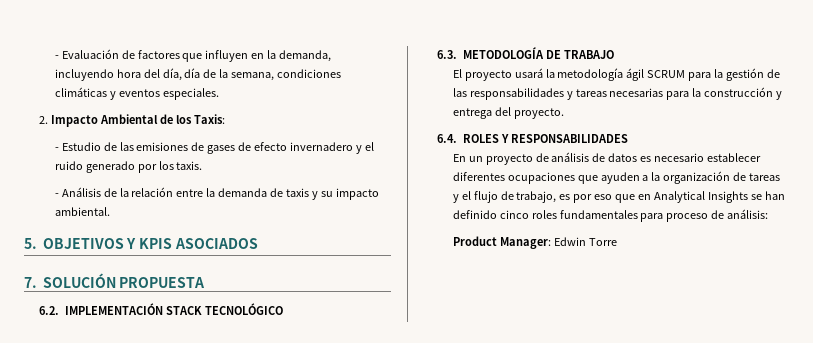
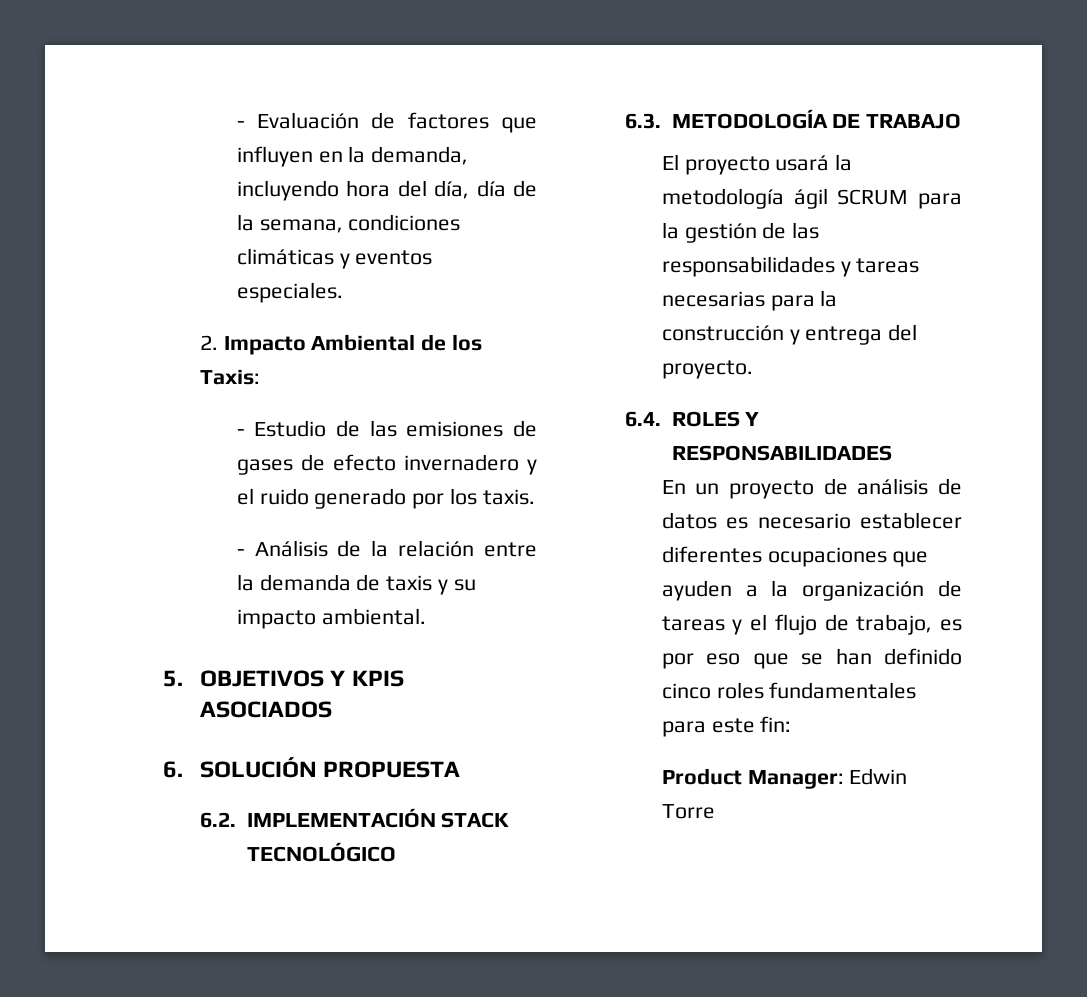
[24,277,37,288] 7. -> [163,761,183,778] 6.
[638,191,749,203] en Analytical Insights -> (789, 661) none
[666,209,769,222] proceso de análisis: -> [711,716,792,733] este fin:

